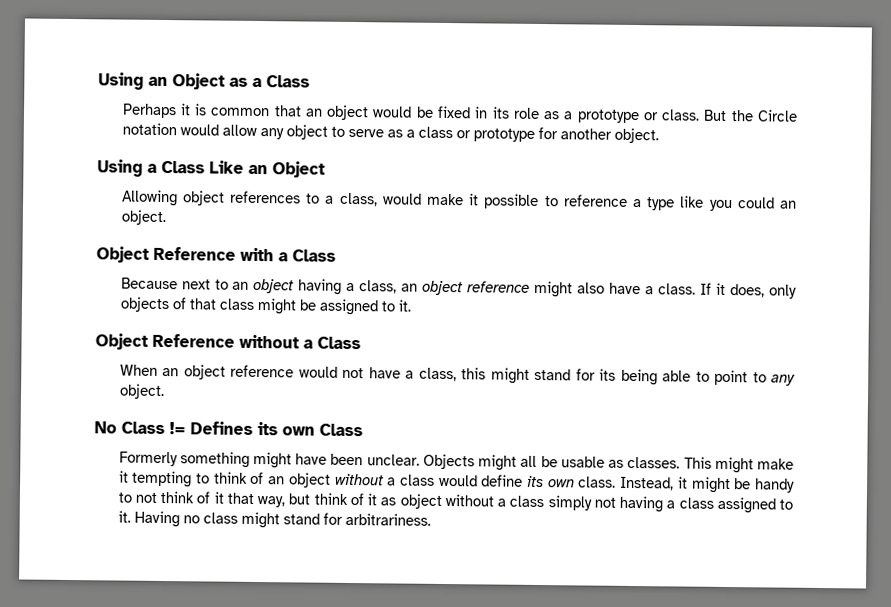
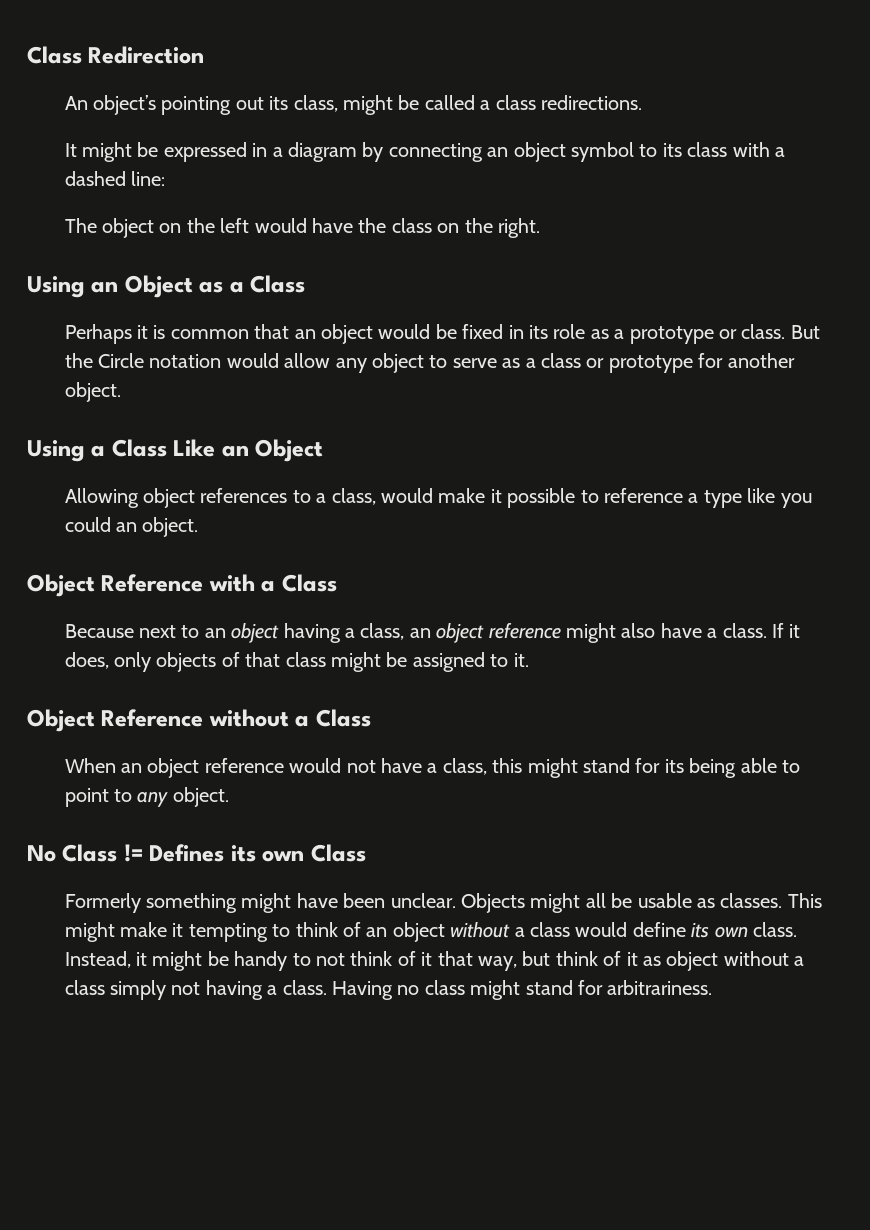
(98, 81) none -> [27,46,205,64] [64,95,642,115] [64,142,785,162] [64,171,165,186] [64,218,540,238] Class Redirection // An object’s pointing out its class, might be called a class redirections. // It might be expressed in a diagram by connecting an object symbol to its class with a dashed line: // The object on the left would have the class on the right. //
[678,496,793,514] [117,510,131,523] class assigned to it. -> [282,980,327,995] class.

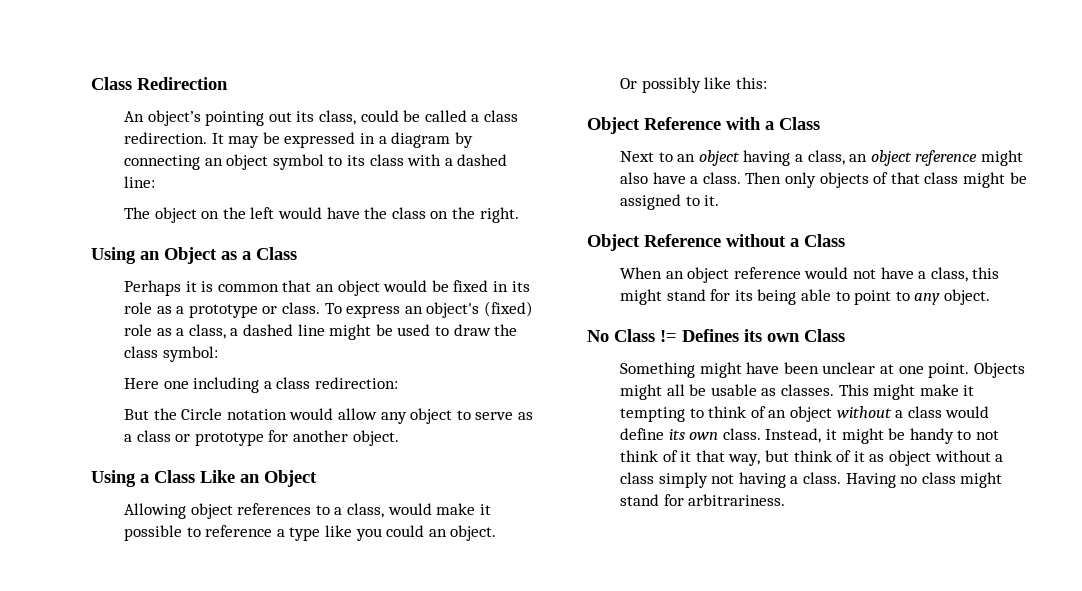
[342,95,393,115] might -> [360,110,399,122] could
[540,95,642,110] [64,142,132,162] redirections. // It might -> [124,132,260,148] redirection. It may
(786, 331) none -> [324,301,533,318] [124,324,518,340] [124,346,218,362] [124,377,399,393] To express an object's (fixed) role as a class, a dashed line might be used to draw the class symbol: // Here one including a class redirection: //
(199, 527) none -> [620,77,767,93] // Or possibly like this:
[64,624,176,638] Because next -> [620,151,655,162] Next
[771,623,801,638] [64,652,109,669] If it does, -> [745,172,782,184] Then
[64,893,237,913] Formerly something -> [620,362,696,378] Something
[390,893,456,908] unclear. -> [822,362,970,378] unclear at one point.

